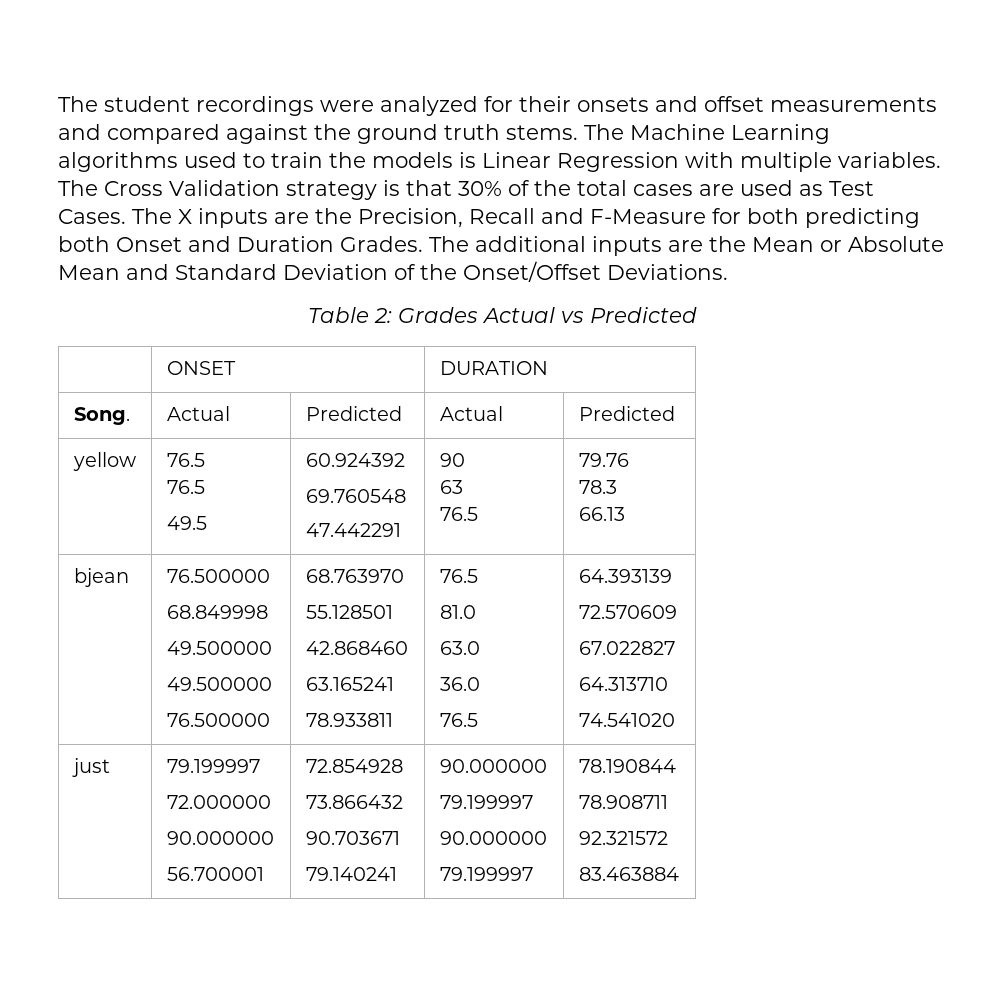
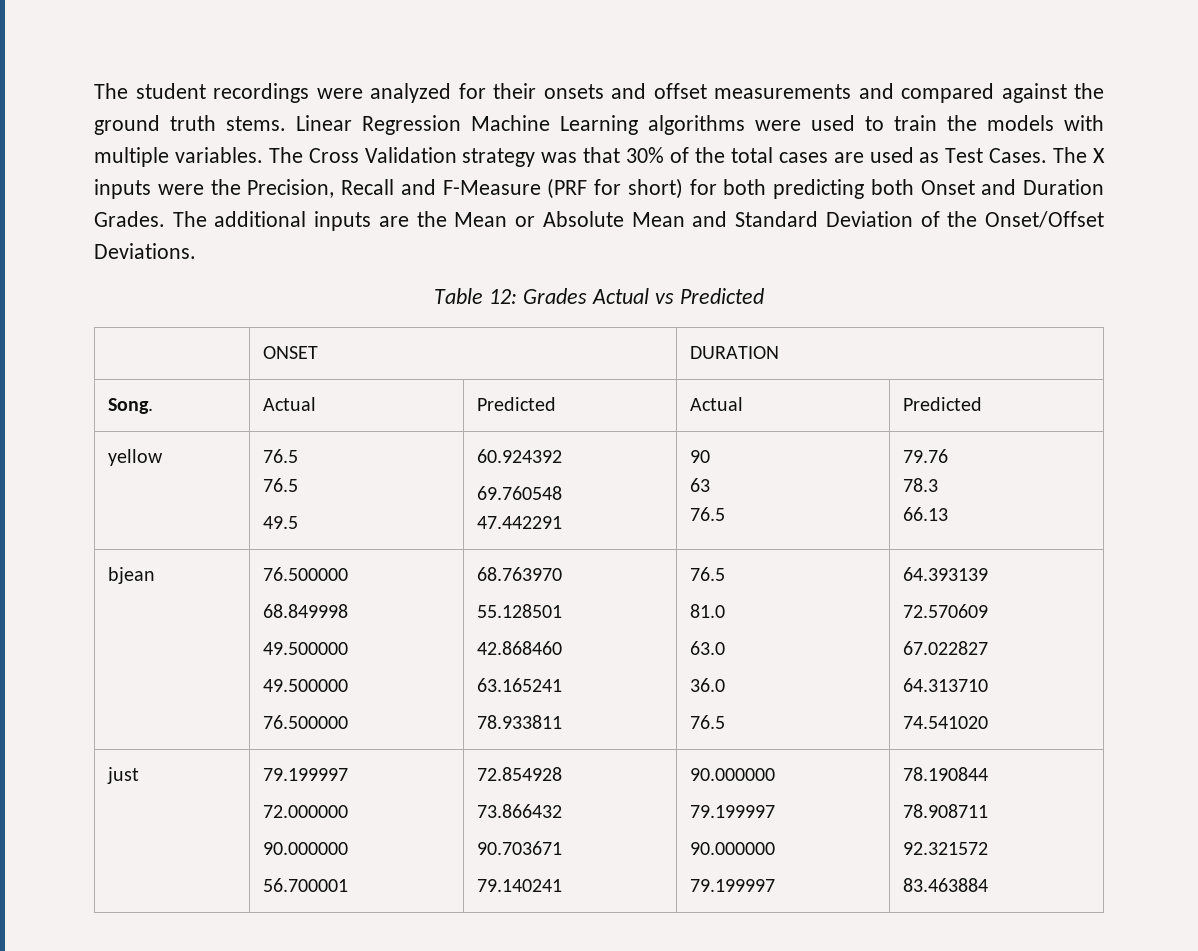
[584,124,624,140] The -> [296,115,461,135] Linear Regression
(178, 162) none -> [755,120,801,131] were
[459,152,679,172] is Linear Regression -> (1054, 123) none
[383,180,400,196] is -> [541,152,578,163] was
[274,212,309,224] are -> [157,184,204,195] were
(706, 216) none -> [547,178,683,199] (PRF for short)
[373,308,392,323] 2: -> [489,289,518,304] 12:

